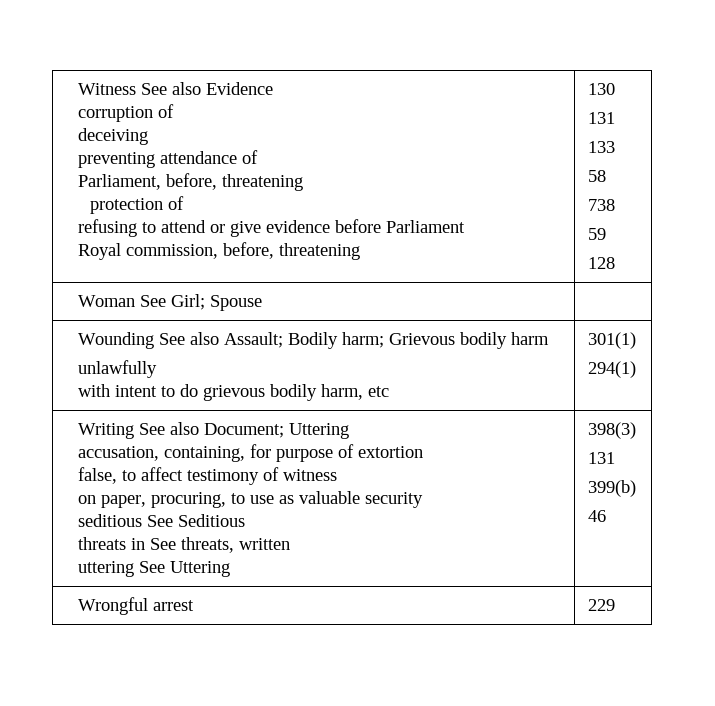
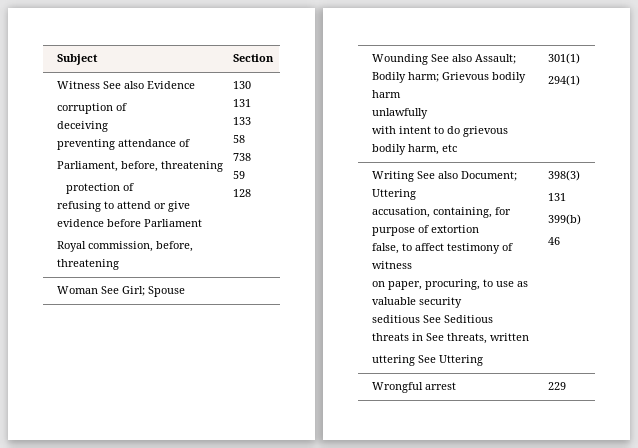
(78, 89) none -> [56,54,98,65] [232,54,274,62] Subject | Section //

